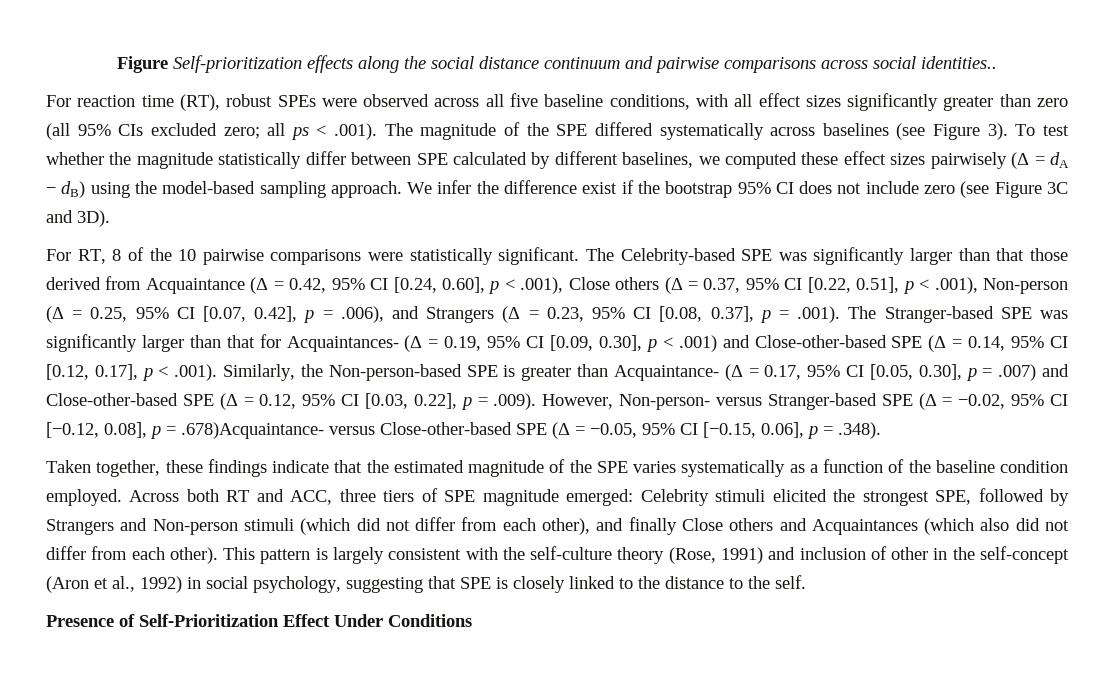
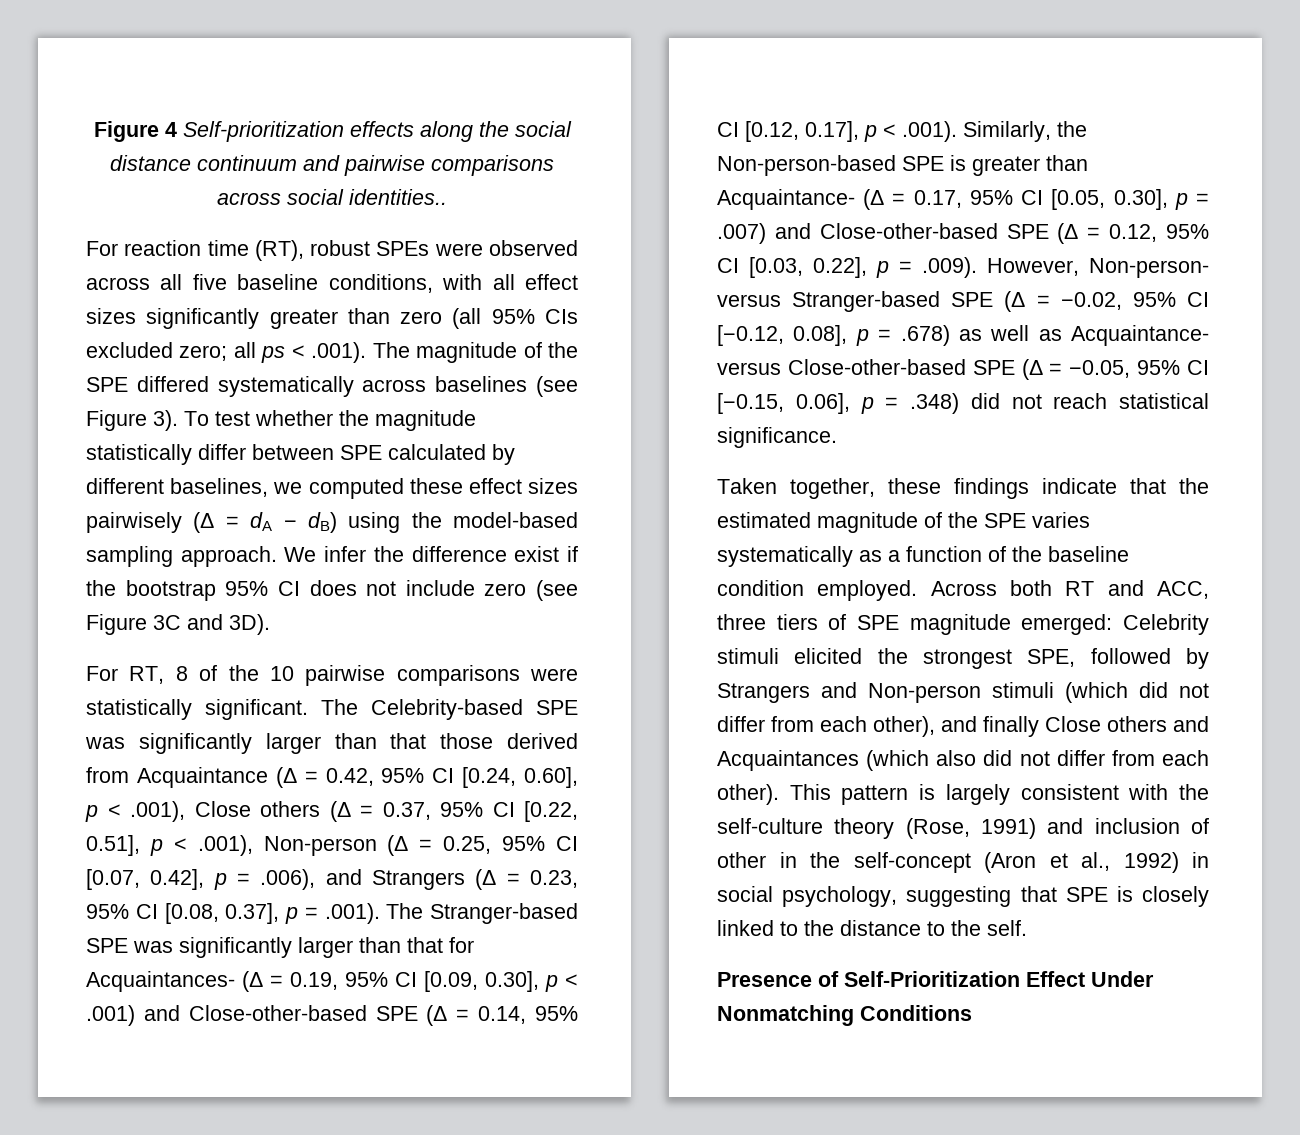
[117,56,168,73] Figure -> [93,121,177,142] Figure 4
[181,422,324,439] .678)Acquaintance- -> [900,325,1209,346] .678) as well as Acquaintance-
[838,422,881,439] .348). -> [910,393,1209,414] [717,427,837,448] .348) did not reach statistical significance.
(383, 620) none -> [717,1005,854,1026] Nonmatching

